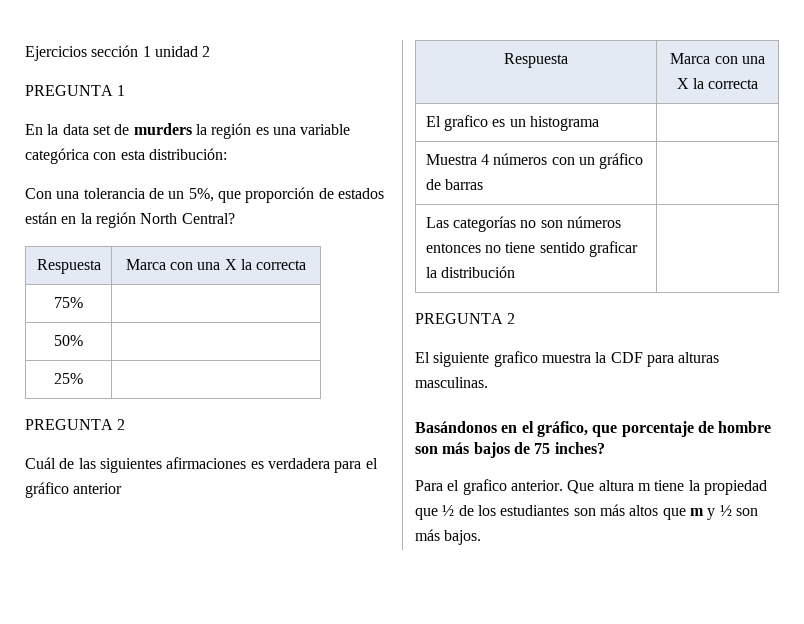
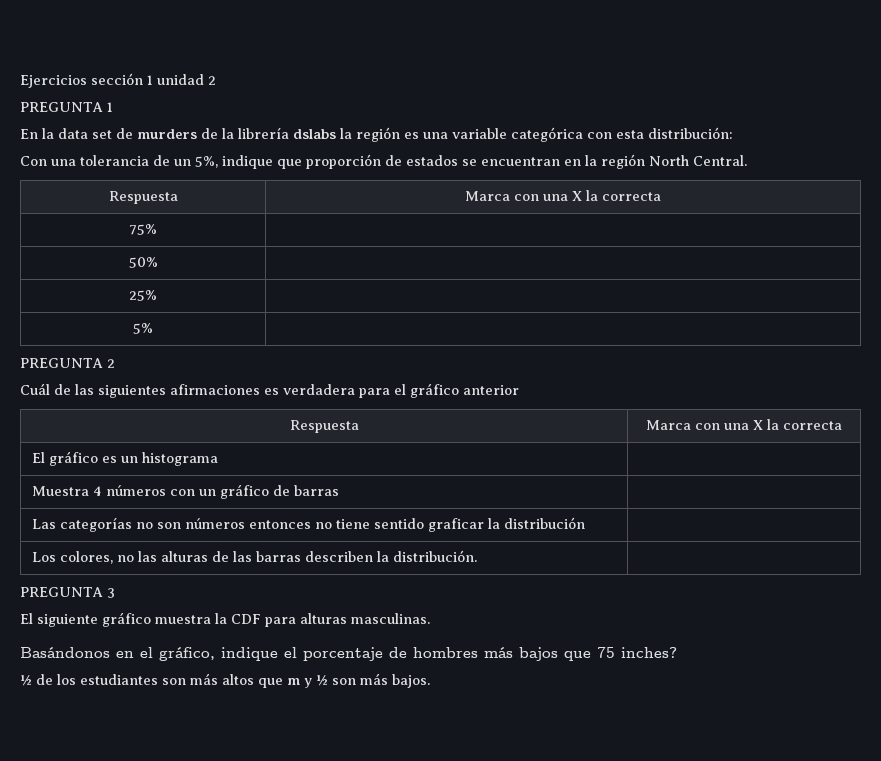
(192, 129) none -> [201,127,336,139] de la librería dslabs
(214, 195) none -> [222,155,273,169] indique
[25,212,57,224] están -> [462,157,560,166] se encuentran
[181,213,235,224] Central? -> [693,155,747,166] Central.
(83, 378) none -> [133,323,153,334] // 5% |
[444,115,489,131] grafico -> [48,451,98,466] gráfico
[415,313,516,324] // PREGUNTA 2 -> [31,550,477,564] [20,587,115,598] // Los colores, no las alturas de las barras describen la distribución. | // PREGUNTA 3
[493,351,538,367] grafico -> [102,612,151,627] gráfico
[592,421,772,437] [415,446,438,454] que porcentaje de hombre son -> [221,647,478,661] indique el porcentaje de hombres
[513,442,530,454] de -> [564,651,591,661] que
[415,479,767,495] [415,508,438,520] Para el grafico anterior. Que altura m tiene la propiedad que -> (677, 652) none

